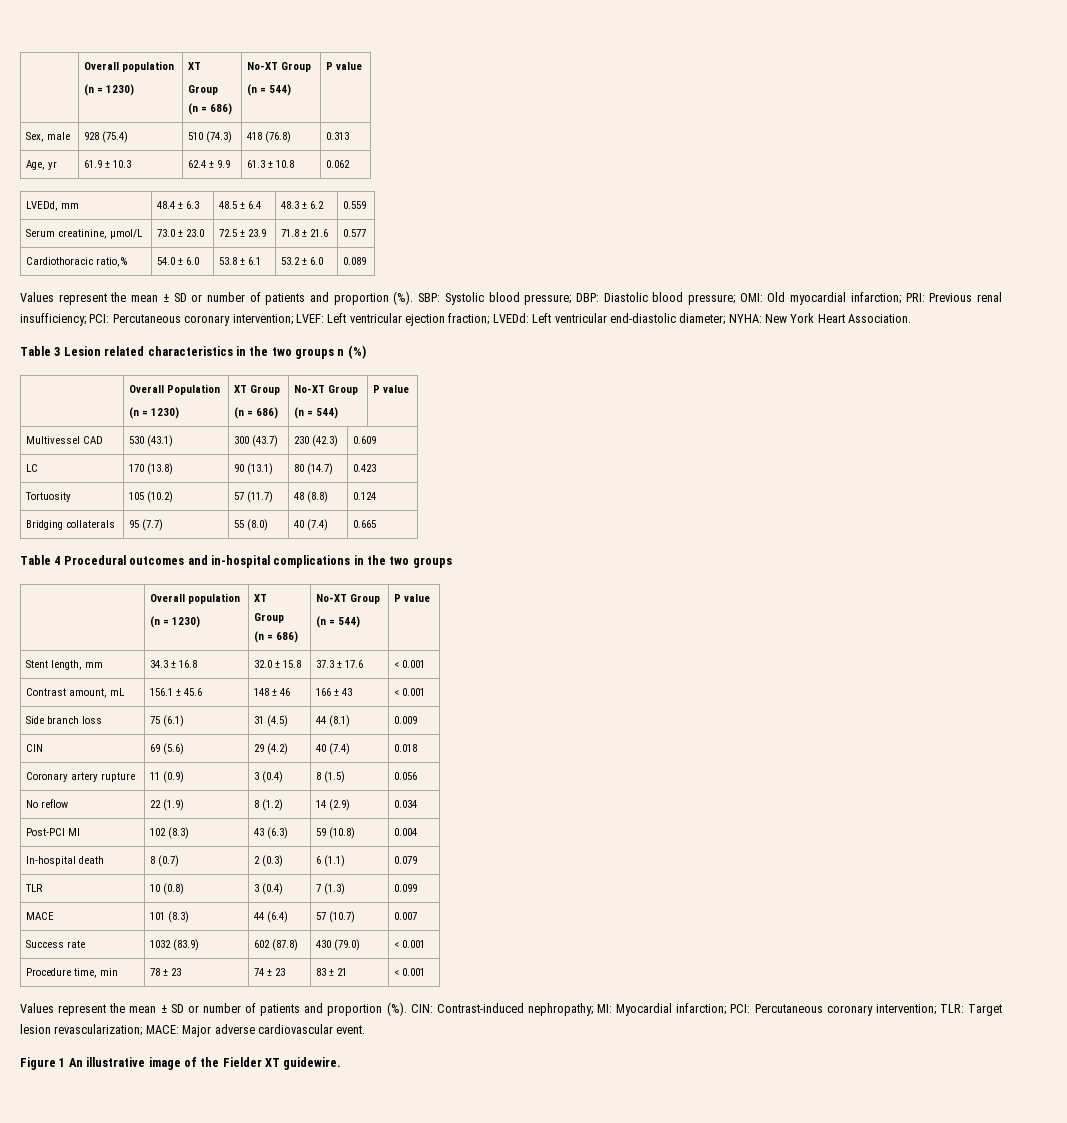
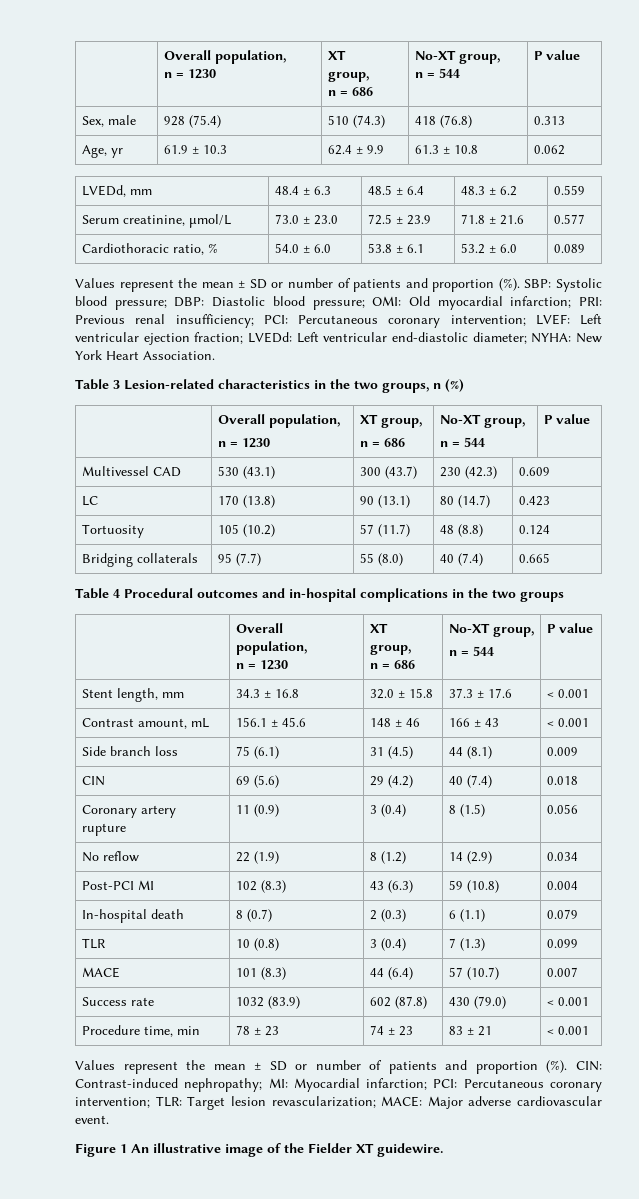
[84,61,175,72] [84,84,135,96] [188,62,202,70] [188,85,219,95] [188,103,233,115] [247,62,312,72] [247,84,292,96] | Overall population // (n = 1230) | XT // Group // (n = 686) | No-XT Group // (n = 544) -> [163,50,286,64] [163,69,216,79] [327,50,346,60] [327,72,369,82] [327,87,373,96] [414,50,500,64] [414,68,460,78] | Overall population, // n = 1230 | XT // group, // n = 686 | No-XT group, // n = 544
[96,257,128,267] ratio,% -> [172,243,218,255] ratio, %
[63,346,145,356] Lesion related -> [124,379,214,390] Lesion-related
[295,348,334,359] groups -> [382,383,429,393] groups,
[167,384,221,395] [129,407,180,419] [234,385,281,395] [234,407,279,419] [294,385,359,395] [294,407,339,419] Population // (n = 1230) | XT Group // (n = 686) | No-XT Group // (n = 544) -> [268,414,340,428] [217,438,270,448] [359,414,422,428] [359,438,405,447] [439,414,525,428] [439,437,485,447] population, // n = 1230 | XT group, // n = 686 | No-XT group, // n = 544
[188,593,241,604] [150,616,201,628] [254,594,268,602] [254,613,285,623] [254,631,299,643] [316,594,381,604] [316,616,361,628] population // (n = 1230) | XT // Group // (n = 686) | No-XT Group // (n = 544) -> [235,641,307,655] [235,660,288,670] [369,623,388,633] [369,645,411,655] [369,660,415,669] [448,623,534,637] [448,646,494,656] population, // n = 1230 | XT // group, // n = 686 | No-XT group, // n = 544

